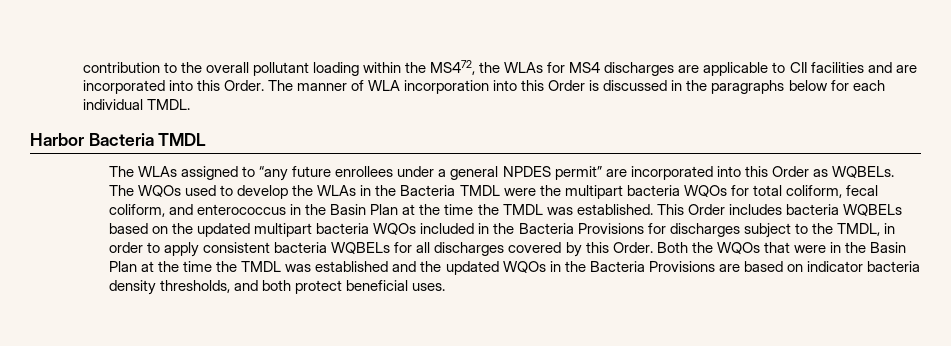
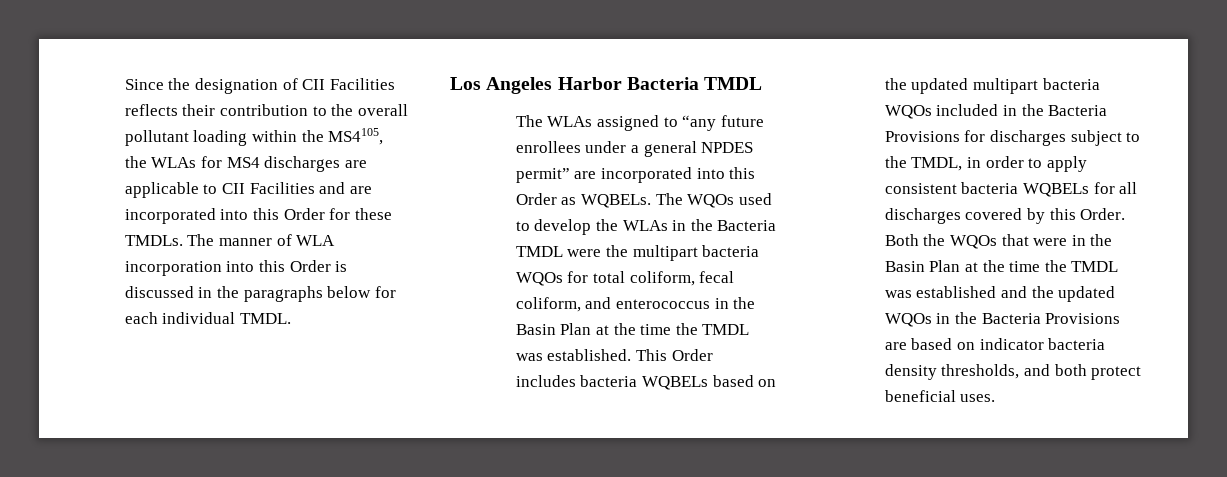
(82, 67) none -> [124,78,395,94] [124,104,216,116] Since the designation of CII Facilities reflects their
[430,60,476,75] MS472, -> [328,128,384,145] MS4105,
[810,62,864,73] facilities -> [249,182,315,194] Facilities
[223,80,264,91] Order. -> [283,208,392,220] [124,235,183,246] Order for these TMDLs.
(190, 104) none -> [450,77,553,94] Los Angeles

